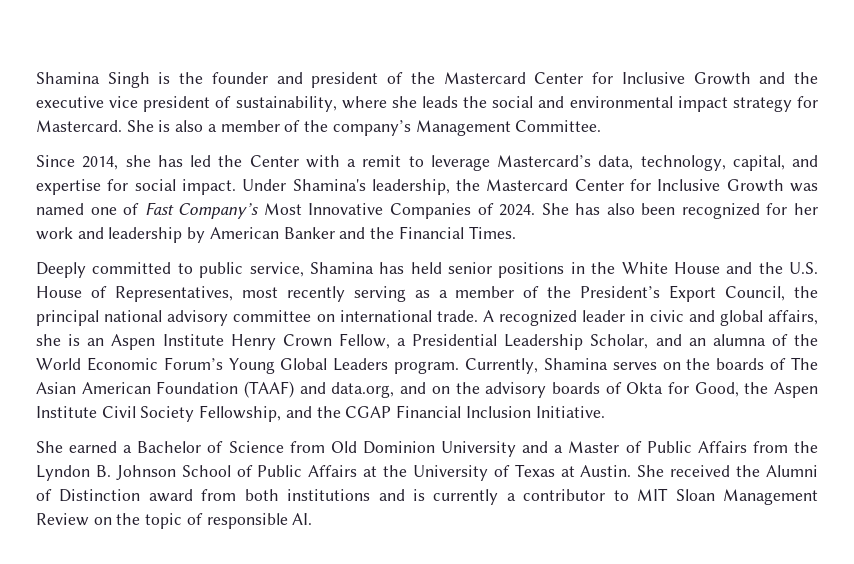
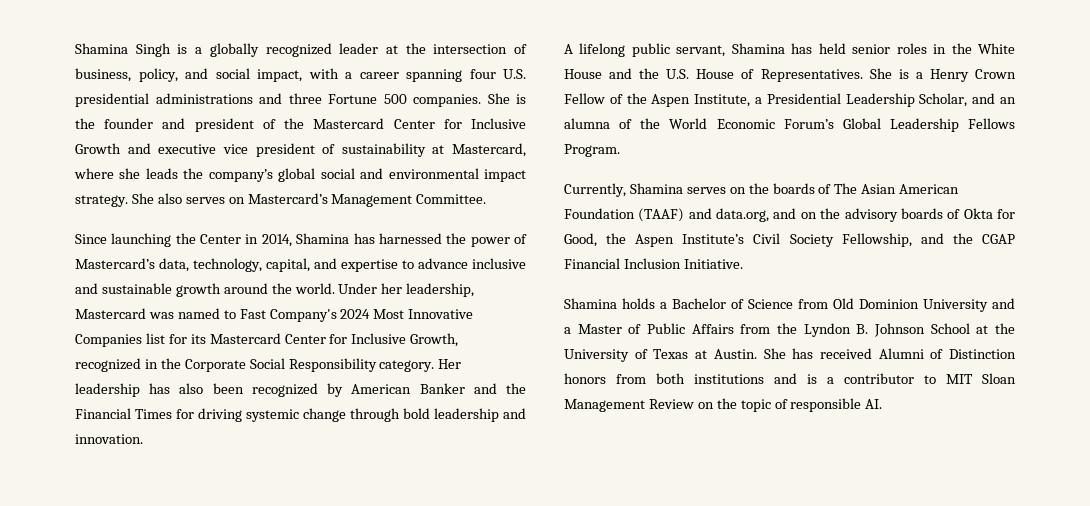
(171, 78) none -> [195,43,527,57] [75,68,526,82] [75,93,526,107] a globally recognized leader at the intersection of business, policy, and social impact, with a career spanning four U.S. presidential administrations and three Fortune 500 companies. She is
[794,72,819,84] the -> (151, 148) none
[235,96,337,112] sustainability, -> [341,143,526,157] sustainability at Mastercard,
(488, 102) none -> [208,168,316,182] company’s global
[732,96,818,112] [36,120,602,136] [36,155,490,171] strategy for Mastercard. She is also a member of the company’s Management Committee. // Since 2014, she has led the Center with a remit to leverage -> [75,193,487,207] [75,233,528,247] strategy. She also serves on Mastercard’s Management Committee. // Since launching the Center in 2014, Shamina has harnessed the power of
[107,179,818,195] [36,202,818,219] [36,227,183,243] for social impact. Under Shamina's leadership, the Mastercard Center for Inclusive Growth was named one of Fast Company’s Most Innovative Companies of 2024. She has also been recognized for her work and leadership -> [402,258,526,269] [75,283,475,297] [75,308,474,322] [75,333,459,347] [75,358,462,372] [75,383,318,397] to advance inclusive and sustainable growth around the world. Under her leadership, Mastercard was named to Fast Company's 2024 Most Innovative Companies list for its Mastercard Center for Inclusive Growth, recognized in the Corporate Social Responsibility category. Her leadership has also been recognized
[468,226,516,239] [36,262,304,278] Times. // Deeply committed to public service, -> [135,408,526,422] [75,434,143,444] [564,43,726,57] Times for driving systemic change through bold leadership and innovation. // A lifelong public servant,
[498,262,565,278] positions -> [896,43,927,54] roles
[114,285,819,302] [36,310,818,326] [36,333,390,350] Representatives, most recently serving as a member of the President’s Export Council, the principal national advisory committee on international trade. A recognized leader in civic and global affairs, she is an Aspen Institute Henry Crown Fellow, -> [760,68,1016,82] [564,93,751,107] Representatives. She is a Henry Crown Fellow of the Aspen Institute,
[228,358,460,374] Young Global Leaders program. -> [842,118,1015,132] [564,144,620,157] Global Leadership Fellows Program. //
[36,406,97,418] Institute -> [682,234,745,244] Institute’s
[36,441,118,453] She earned -> [564,298,655,309] Shamina holds
[236,465,358,477] of Public Affairs -> (970, 328) none
[670,465,761,477] received the -> [792,348,872,359] has received
[148,489,193,502] award -> [564,373,606,384] honors
[433,489,499,505] currently -> (817, 379) none

